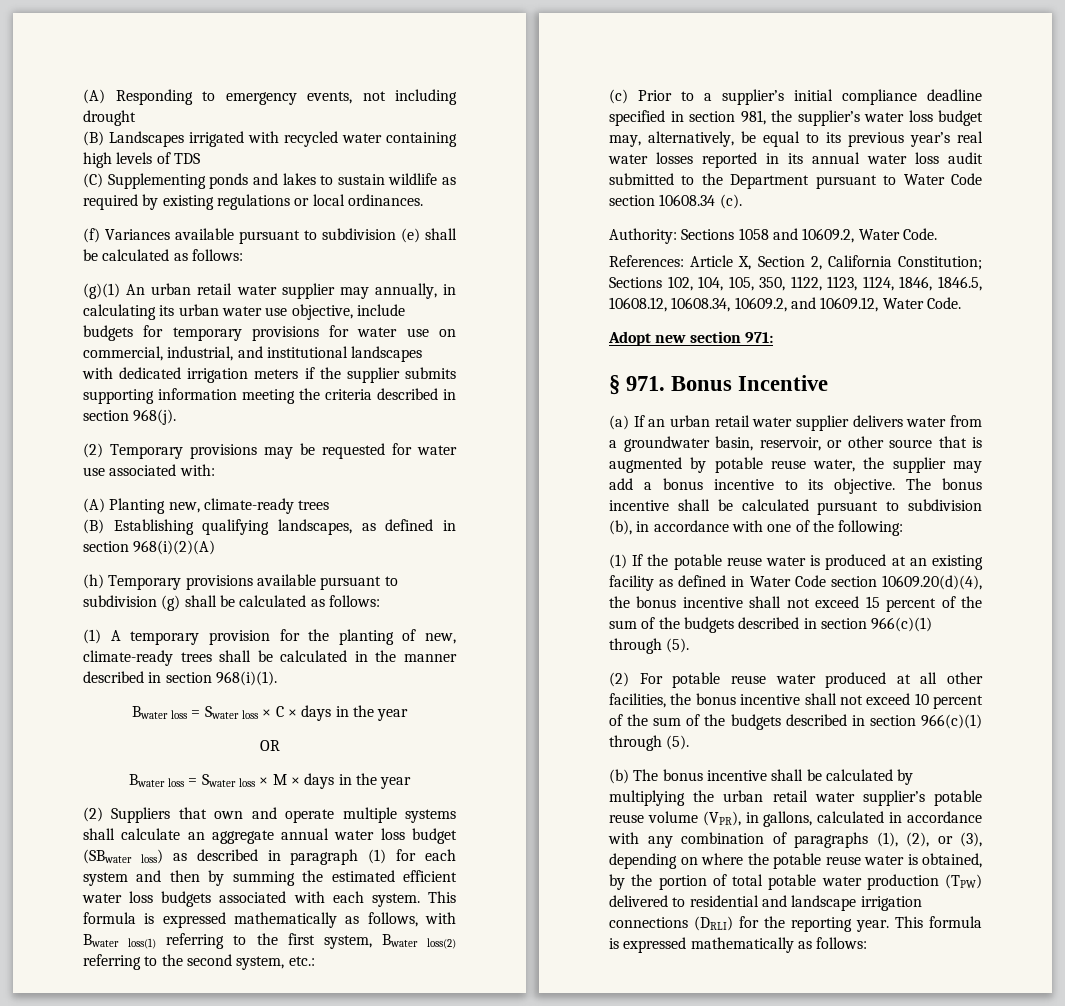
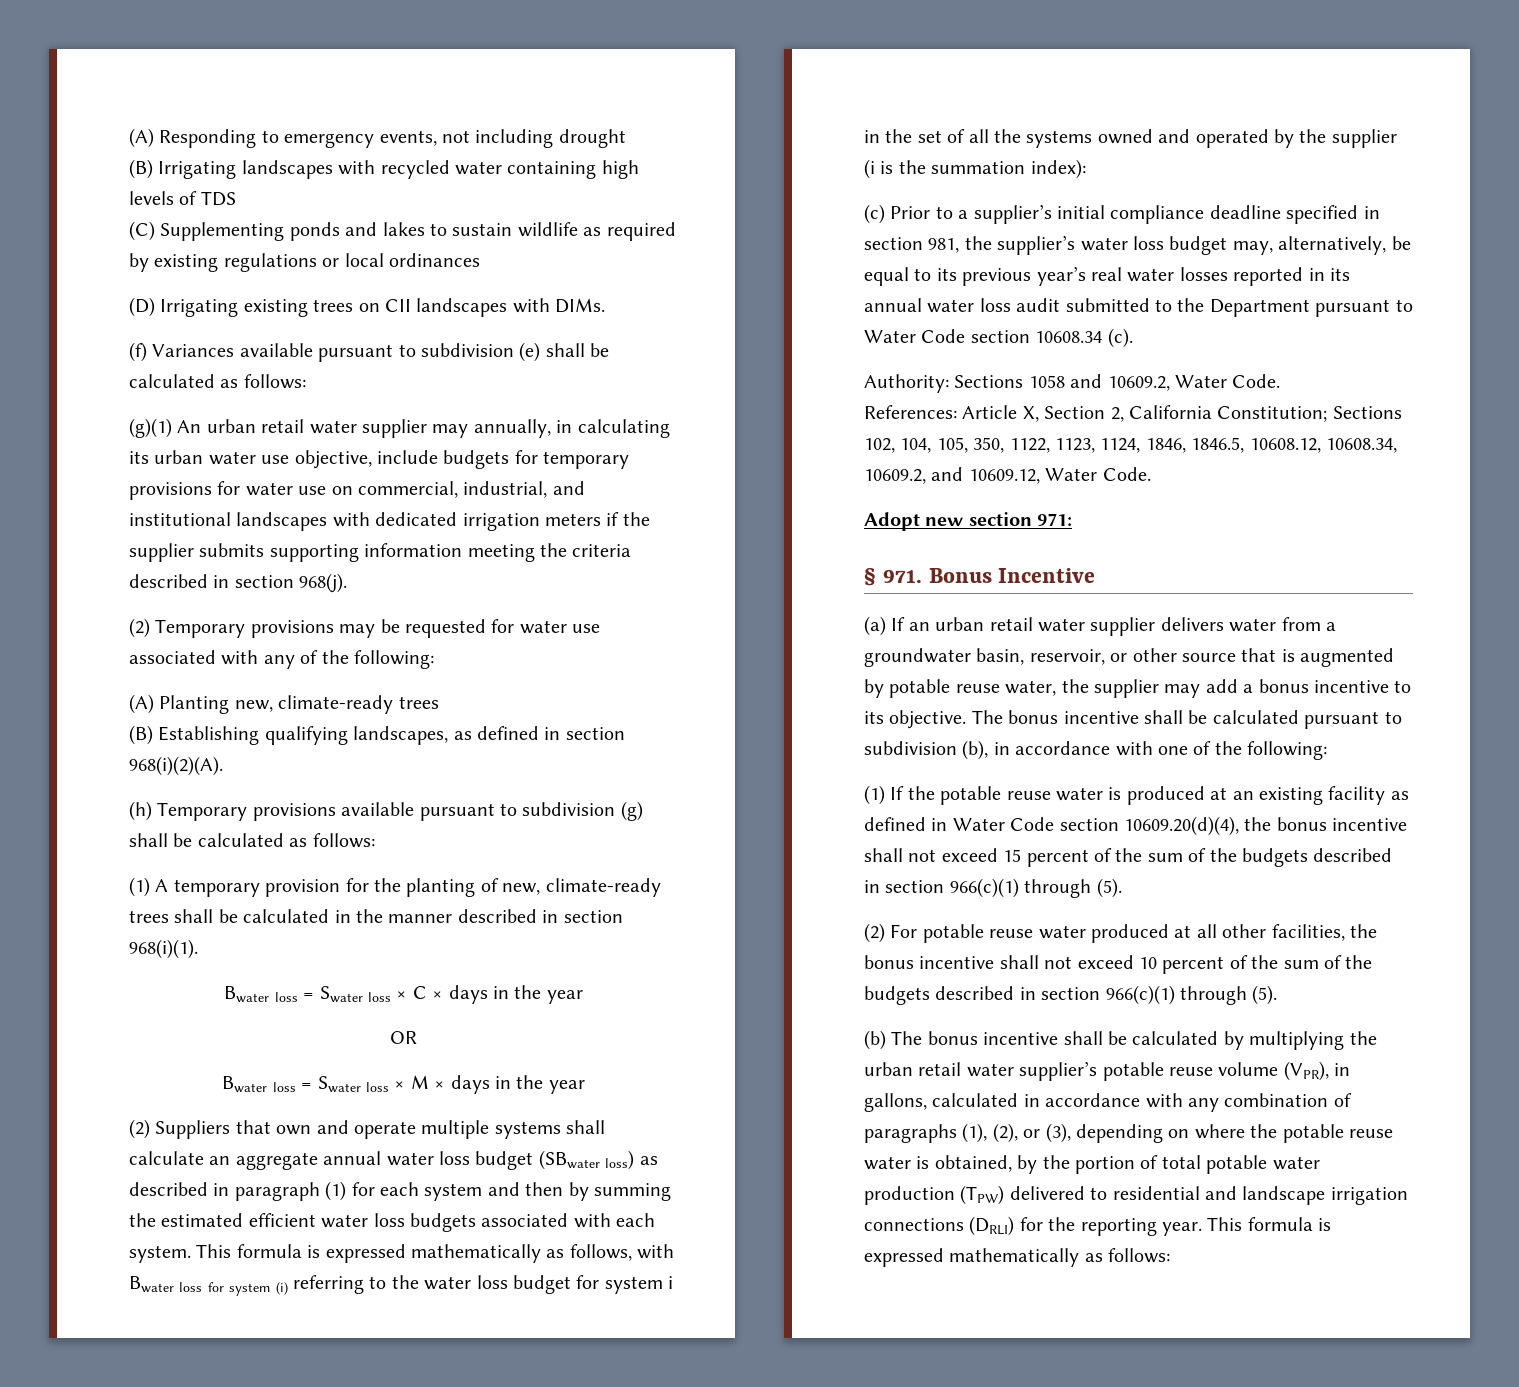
[109,131,244,147] Landscapes irrigated -> [158,160,333,179] Irrigating landscapes
[347,194,423,206] ordinances. -> [389,253,480,267] [129,297,606,317] ordinances // (D) Irrigating existing trees on CII landscapes with DIMs.
[179,464,215,476] with: -> [221,650,434,669] with any of the following:
[133,540,216,555] 968(i)(2)(A) -> [129,756,223,776] 968(i)(2)(A).
[128,933,456,949] [83,954,315,970] loss(1) referring to the first system, Bwater loss(2) referring to the second system, etc.: -> [179,1275,674,1296] [864,129,1397,148] [864,159,1086,179] loss for system (i) referring to the water loss budget for system i in the set of all the systems owned and operated by the supplier (i is the summation index):

